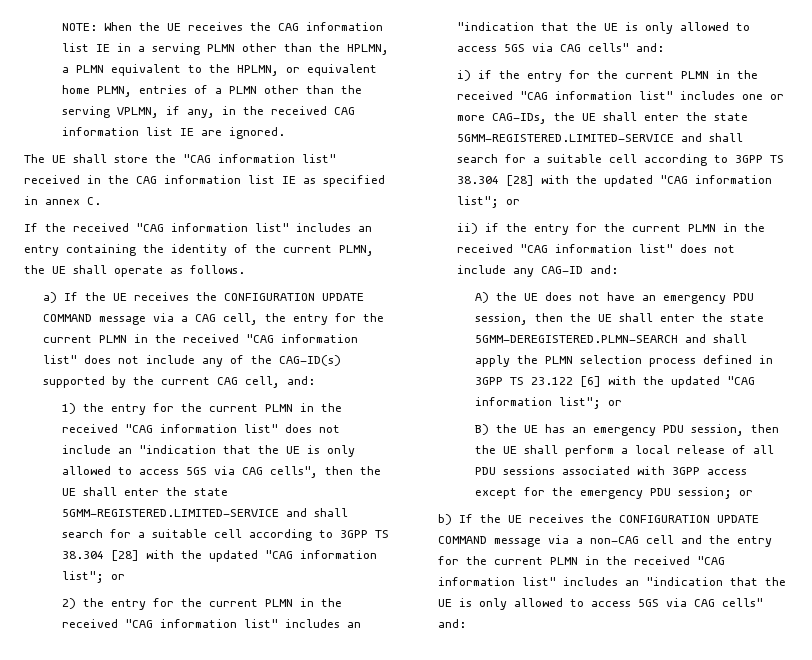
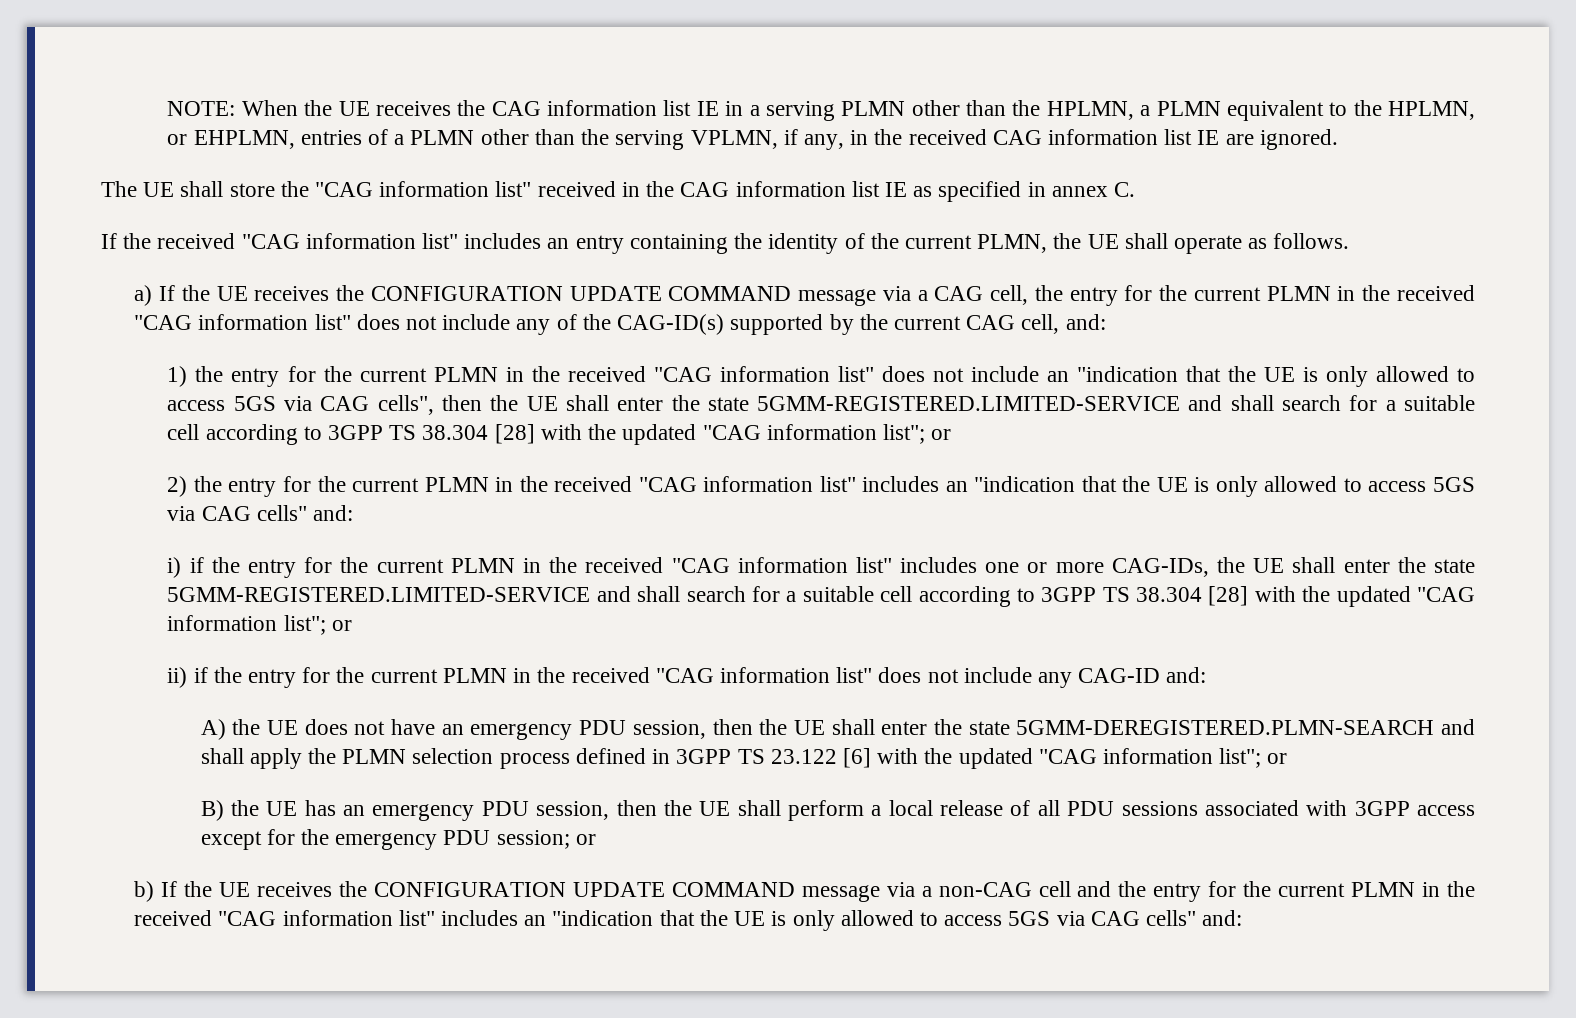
[306,64,377,76] [61,85,132,97] equivalent home PLMN, -> [193,130,295,149] EHPLMN,

